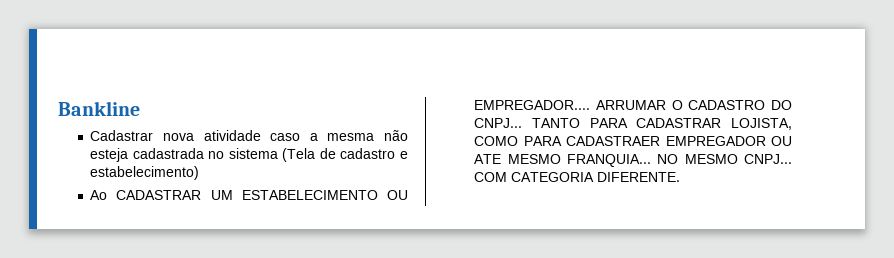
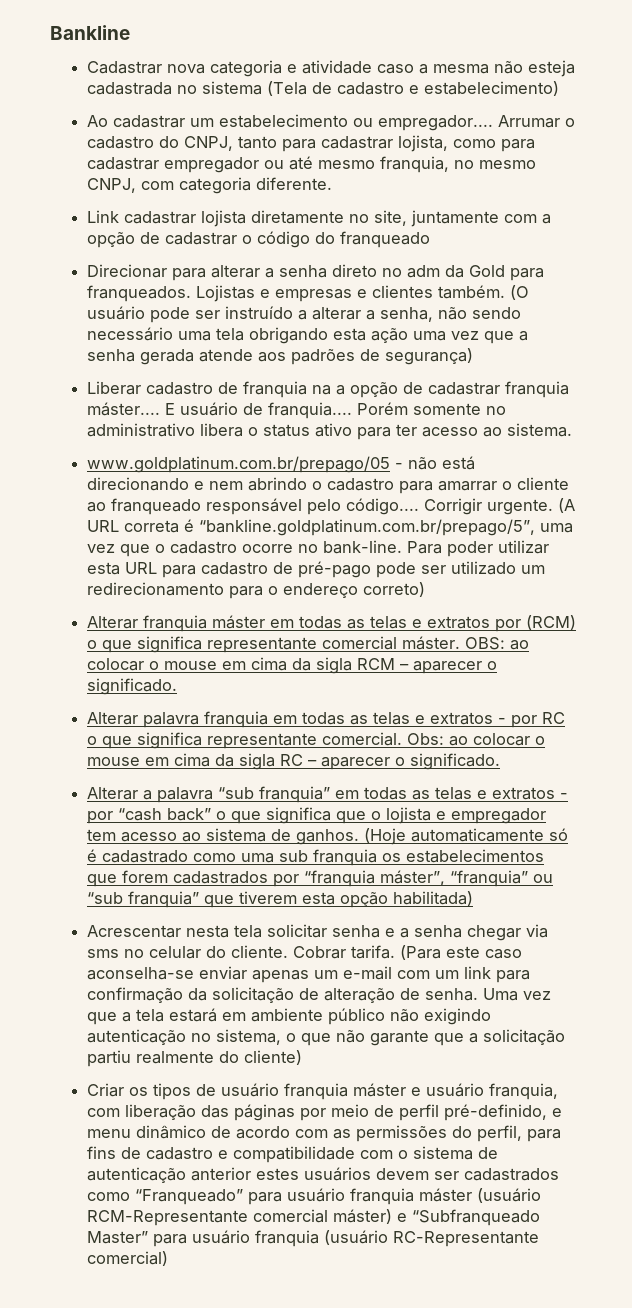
(194, 137) none -> [209,60,297,77] categoria e
[116,190,408,200] [474,100,792,110] [474,118,792,130] [474,136,792,146] [474,154,792,167] [474,172,681,182] CADASTRAR UM ESTABELECIMENTO OU EMPREGADOR.... ARRUMAR O CADASTRO DO CNPJ... TANTO PARA CADASTRAR LOJISTA, COMO PARA CADASTRAER EMPREGADOR OU ATE MESMO FRANQUIA... NO MESMO CNPJ... COM CATEGORIA DIFERENTE. -> [112,114,575,131] [86,135,535,152] [86,156,536,173] [86,177,332,194] [86,210,551,227] [86,231,430,248] [86,264,544,281] [86,285,529,302] [86,306,521,323] [86,327,528,344] [86,348,473,365] [86,381,569,398] [86,402,506,419] [86,423,572,440] [86,456,475,473] [86,477,569,494] [86,498,575,515] [86,519,573,536] [86,540,549,557] [86,561,545,578] [86,582,425,599] [86,615,576,632] [86,636,529,653] [86,657,497,674] [86,678,177,695] [86,711,565,728] [86,732,545,749] [86,753,500,770] [86,786,568,803] [86,807,546,824] [86,828,568,845] [86,849,544,866] [86,870,553,887] [86,891,473,908] [86,924,548,941] [86,945,522,960] [86,966,530,983] [86,987,551,1003] [86,1008,491,1025] [86,1029,565,1046] [86,1050,302,1067] [86,1083,558,1100] [86,1104,562,1121] [86,1125,561,1142] [86,1146,498,1163] [86,1167,559,1183] [86,1188,541,1205] [86,1209,540,1226] [86,1230,539,1247] [86,1251,168,1266] cadastrar um estabelecimento ou empregador.... Arrumar o cadastro do CNPJ, tanto para cadastrar lojista, como para cadastrar empregador ou até mesmo franquia, no mesmo CNPJ, com categoria diferente. // Link cadastrar lojista diretamente no site, juntamente com a opção de cadastrar o código do franqueado // Direcionar para alterar a senha direto no adm da Gold para franqueados. Lojistas e empresas e clientes também. (O usuário pode ser instruído a alterar a senha, não sendo necessário uma tela obrigando esta ação uma vez que a senha gerada atende aos padrões de segurança) // Liberar cadastro de franquia na a opção de cadastrar franquia máster.... E usuário de franquia.... Porém somente no administrativo libera o status ativo para ter acesso ao sistema. // www.goldplatinum.com.br/prepago/05 - não está direcionando e nem abrindo o cadastro para amarrar o cliente ao franqueado responsável pelo código.... Corrigir urgente. (A URL correta é “bankline.goldplatinum.com.br/prepago/5”, uma vez que o cadastro ocorre no bank-line. Para poder utilizar esta URL para cadastro de pré-pago pode ser utilizado um redirecionamento para o endereço correto) // Alterar franquia máster em todas as telas e extratos por (RCM) o que significa representante comercial máster. OBS: ao colocar o mouse em cima da sigla RCM – aparecer o significado. // Alterar palavra franquia em todas as telas e extratos - por RC o que significa representante comercial. Obs: ao colocar o mouse em cima da sigla RC – aparecer o significado. // Alterar a palavra “sub franquia” em todas as telas e extratos - por “cash back” o que significa que o lojista e empregador tem acesso ao sistema de ganhos. (Hoje automaticamente só é cadastrado como uma sub franquia os estabelecimentos que forem cadastrados por “franquia máster”, “franquia” ou “sub franquia” que tiverem esta opção habilitada) // Acrescentar nesta tela solicitar senha e a senha chegar via sms no celular do cliente. Cobrar tarifa. (Para este caso aconselha-se enviar apenas um e-mail com um link para confirmação da solicitação de alteração de senha. Uma vez que a tela estará em ambiente público não exigindo autenticação no sistema, o que não garante que a solicitação partiu realmente do cliente) // Criar os tipos de usuário franquia máster e usuário franquia, com liberação das páginas por meio de perfil pré-definido, e menu dinâmico de acordo com as permissões do perfil, para fins de cadastro e compatibilidade com o sistema de autenticação anterior estes usuários devem ser cadastrados como “Franqueado” para usuário franquia máster (usuário RCM-Representante comercial máster) e “Subfranqueado Master” para usuário franquia (usuário RC-Representante comercial)

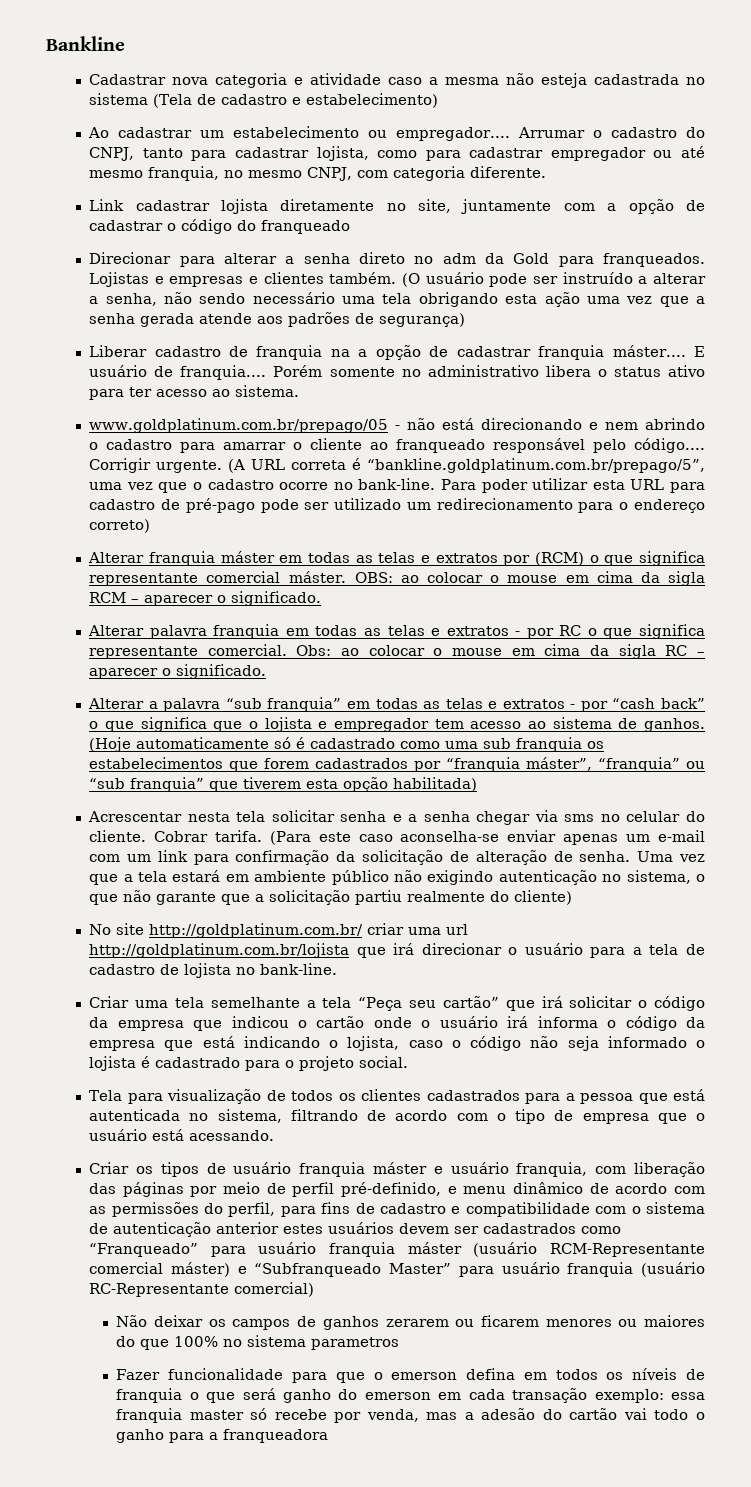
(302, 1057) none -> [89,923,469,938] [89,943,705,958] [89,963,338,978] [89,996,705,1011] [89,1016,705,1031] [89,1036,705,1051] [89,1056,409,1071] [89,1089,705,1104] [89,1109,705,1124] [89,1129,275,1141] // No site http://goldplatinum.com.br/ criar uma url http://goldplatinum.com.br/lojista que irá direcionar o usuário para a tela de cadastro de lojista no bank-line. // Criar uma tela semelhante a tela “Peça seu cartão” que irá solicitar o código da empresa que indicou o cartão onde o usuário irá informa o código da empresa que está indicando o lojista, caso o código não seja informado o lojista é cadastrado para o projeto social. // Tela para visualização de todos os clientes cadastrados para a pessoa que está autenticada no sistema, filtrando de acordo com o tipo de empresa que o usuário está acessando.
(168, 1258) none -> [116,1315,705,1330] [116,1335,400,1350] [116,1368,705,1383] [116,1388,705,1403] [116,1408,705,1423] [116,1429,329,1443] // Não deixar os campos de ganhos zerarem ou ficarem menores ou maiores do que 100% no sistema parametros // Fazer funcionalidade para que o emerson defina em todos os níveis de franquia o que será ganho do emerson em cada transação exemplo: essa franquia master só recebe por venda, mas a adesão do cartão vai todo o ganho para a franqueadora

